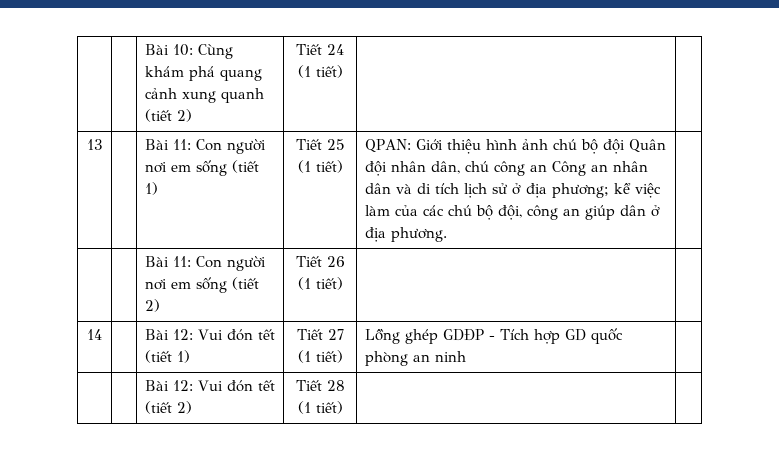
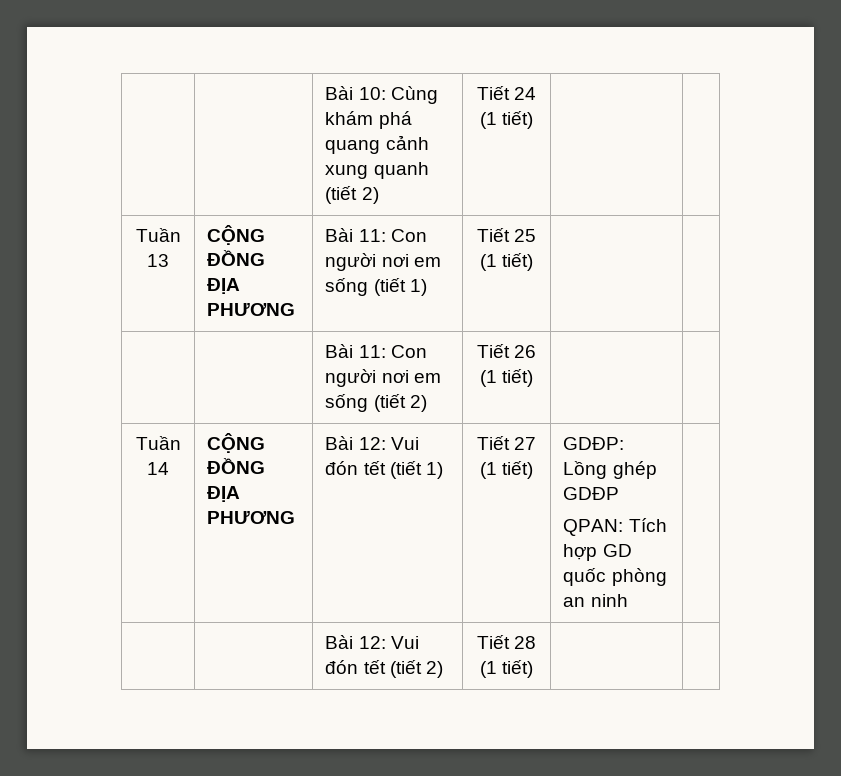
(343, 71) none -> [135,228,181,242] Tuần
(103, 144) none -> [207,225,266,245] [207,250,266,266] [207,278,241,294] [207,303,296,316] CỘNG ĐỒNG ĐỊA PHƯƠNG
[364,139,666,154] [364,161,648,176] [364,183,661,198] [364,205,660,220] [364,227,447,242] QPAN: Giới thiệu hình ảnh chú bộ đội Quân đội nhân dân, chú công an Công an nhân dân và di tích lịch sử ở địa phương; kể việc làm của các chú bộ đội, công an giúp dân ở địa phương. -> (534, 262) none
(343, 283) none -> [135,436,181,450] Tuần
(102, 334) none -> [207,433,266,453] [207,458,266,474] [207,486,241,502] [207,511,296,524] CỘNG ĐỒNG ĐỊA PHƯƠNG
(343, 356) none -> [563,437,625,450] GDĐP:
[488,335,495,340] - -> [563,519,624,536] // QPAN:

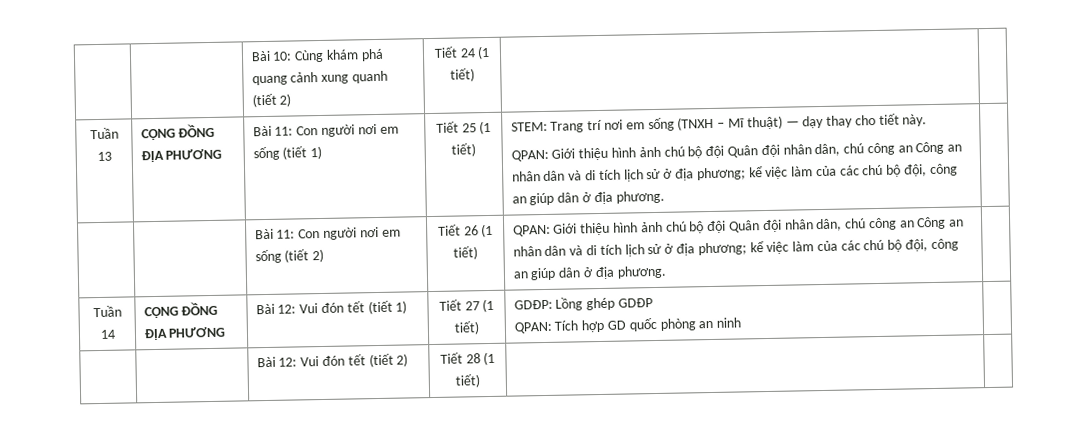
(534, 262) none -> [510,113,928,133] [510,141,963,162] [511,163,958,182] [511,190,665,206] STEM: Trang trí nơi em sống (TNXH – Mĩ thuật) — dạy thay cho tiết này. // QPAN: Giới thiệu hình ảnh chú bộ đội Quân đội nhân dân, chú công an Công an nhân dân và di tích lịch sử ở địa phương; kể việc làm của các chú bộ đội, công an giúp dân ở địa phương.
(534, 378) none -> [512,216,965,237] [512,238,959,257] [512,265,667,281] QPAN: Giới thiệu hình ảnh chú bộ đội Quân đội nhân dân, chú công an Công an nhân dân và di tích lịch sử ở địa phương; kể việc làm của các chú bộ đội, công an giúp dân ở địa phương.

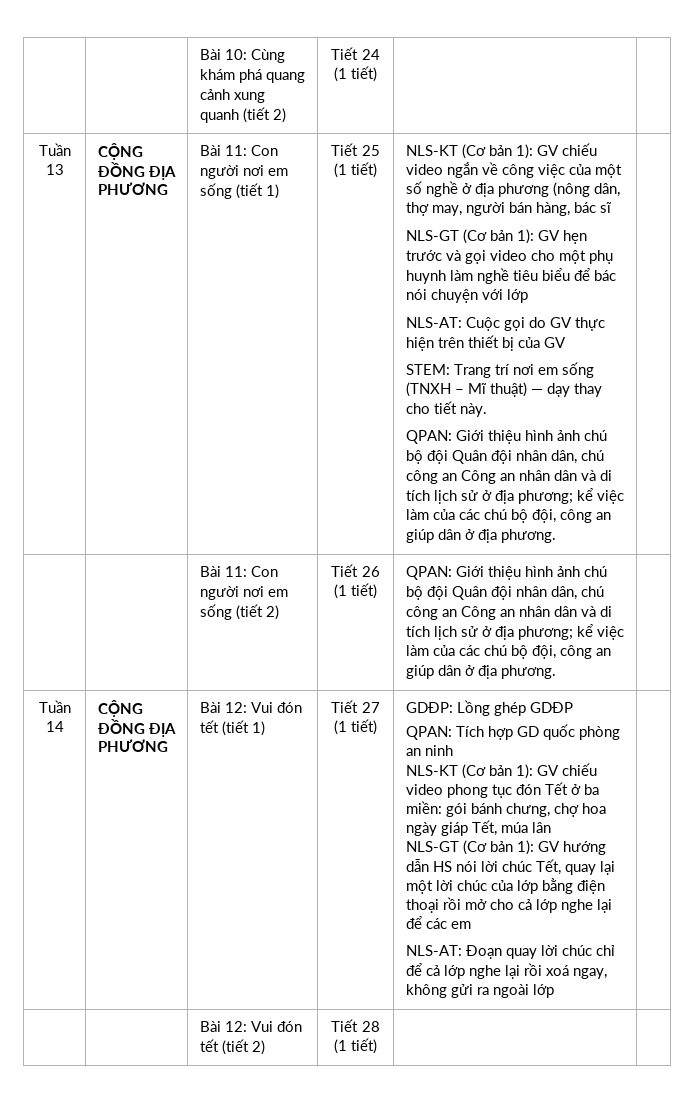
(476, 150) none -> [405,143,597,159] [405,162,622,178] [405,181,620,197] [405,202,612,216] [405,229,587,244] [405,250,613,264] [405,268,616,284] [405,289,528,303] [405,317,605,331] [405,335,566,351] NLS-KT (Cơ bản 1): GV chiếu video ngắn về công việc của một số nghề ở địa phương (nông dân, thợ may, người bán hàng, bác sĩ // NLS-GT (Cơ bản 1): GV hẹn trước và gọi video cho một phụ huynh làm nghề tiêu biểu để bác nói chuyện với lớp // NLS-AT: Cuộc gọi do GV thực hiện trên thiết bị của GV //
(742, 322) none -> [405,763,597,779] [405,782,599,798] [405,801,606,817] [405,820,551,836] [405,840,606,855] [405,859,616,875] [405,878,605,894] [405,897,613,913] [405,916,471,929] [405,945,615,959] [405,963,608,979] [405,984,554,998] // NLS-KT (Cơ bản 1): GV chiếu video phong tục đón Tết ở ba miền: gói bánh chưng, chợ hoa ngày giáp Tết, múa lân // NLS-GT (Cơ bản 1): GV hướng dẫn HS nói lời chúc Tết, quay lại một lời chúc của lớp bằng điện thoại rồi mở cho cả lớp nghe lại để các em // NLS-AT: Đoạn quay lời chúc chỉ để cả lớp nghe lại rồi xoá ngay, không gửi ra ngoài lớp

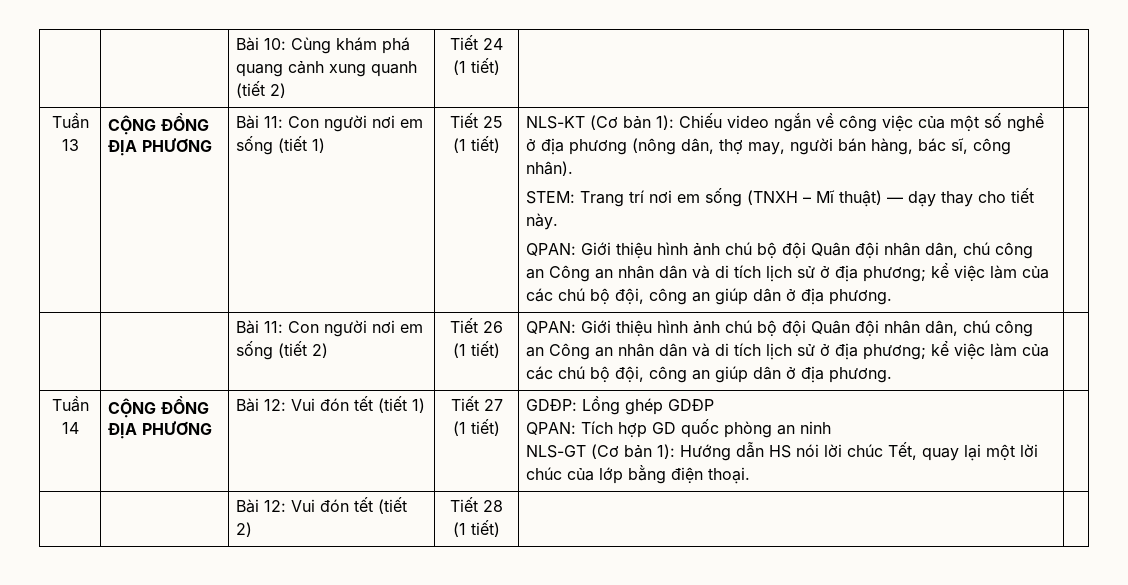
[536,143,597,156] GV chiếu -> [679,113,723,128] Chiếu
[599,202,612,213] [405,229,587,244] [405,250,613,264] [405,268,616,284] [405,289,528,303] [405,317,605,331] [405,335,566,351] sĩ // NLS-GT (Cơ bản 1): GV hẹn trước và gọi video cho một phụ huynh làm nghề tiêu biểu để bác nói chuyện với lớp // NLS-AT: Cuộc gọi do GV thực hiện trên thiết bị của GV -> [951,138,1012,155] [526,161,574,176] sĩ, công nhân).
[405,763,597,779] [405,782,599,798] [405,801,606,817] [405,820,551,836] [405,840,606,855] // NLS-KT (Cơ bản 1): GV chiếu video phong tục đón Tết ở ba miền: gói bánh chưng, chợ hoa ngày giáp Tết, múa lân // NLS-GT (Cơ bản 1): GV hướng -> [526,444,732,461] // NLS-GT (Cơ bản 1): Hướng
[405,897,613,913] [405,916,471,929] [405,945,615,959] [405,963,608,979] [405,984,554,998] thoại rồi mở cho cả lớp nghe lại để các em // NLS-AT: Đoạn quay lời chúc chỉ để cả lớp nghe lại rồi xoá ngay, không gửi ra ngoài lớp -> [708,467,751,484] thoại.

